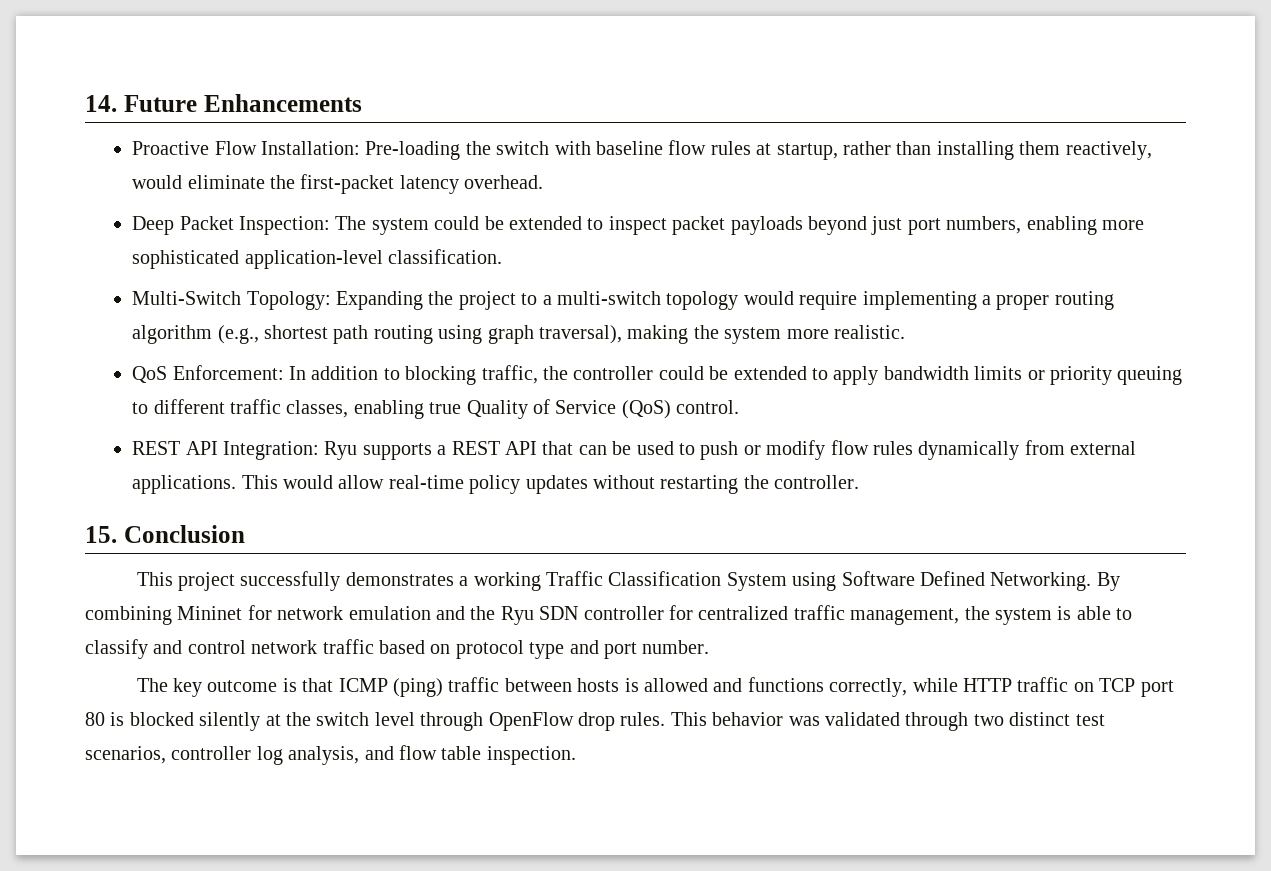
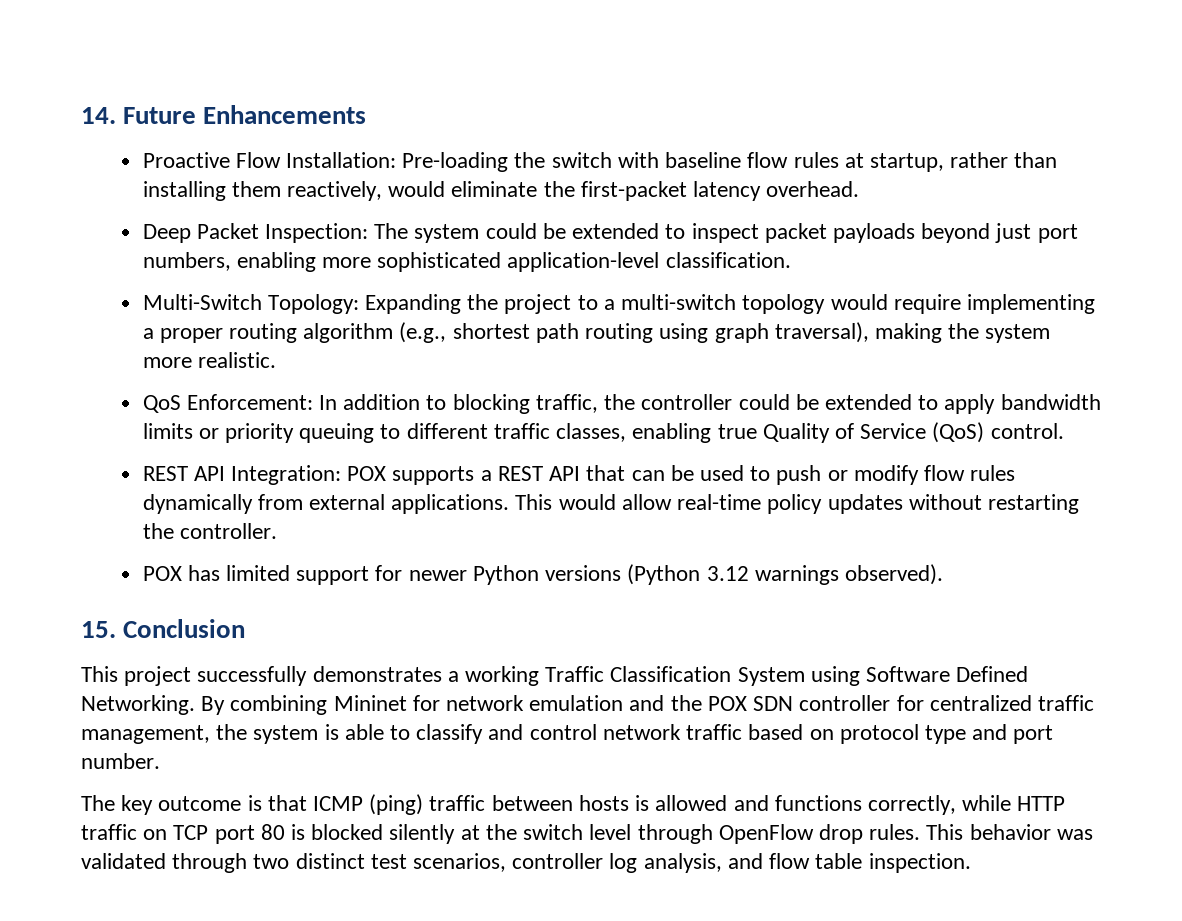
[324,441,358,460] Ryu -> [347,466,387,481] POX
(860, 482) none -> [142,564,943,585] // POX has limited support for newer Python versions (Python 3.12 warnings observed).
[500,606,534,625] Ryu -> [707,696,747,711] POX

